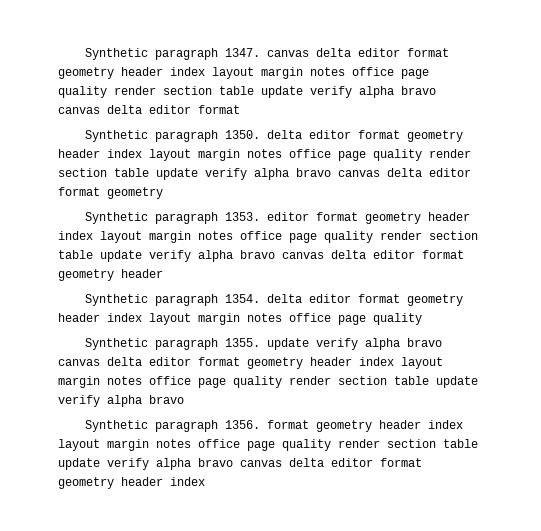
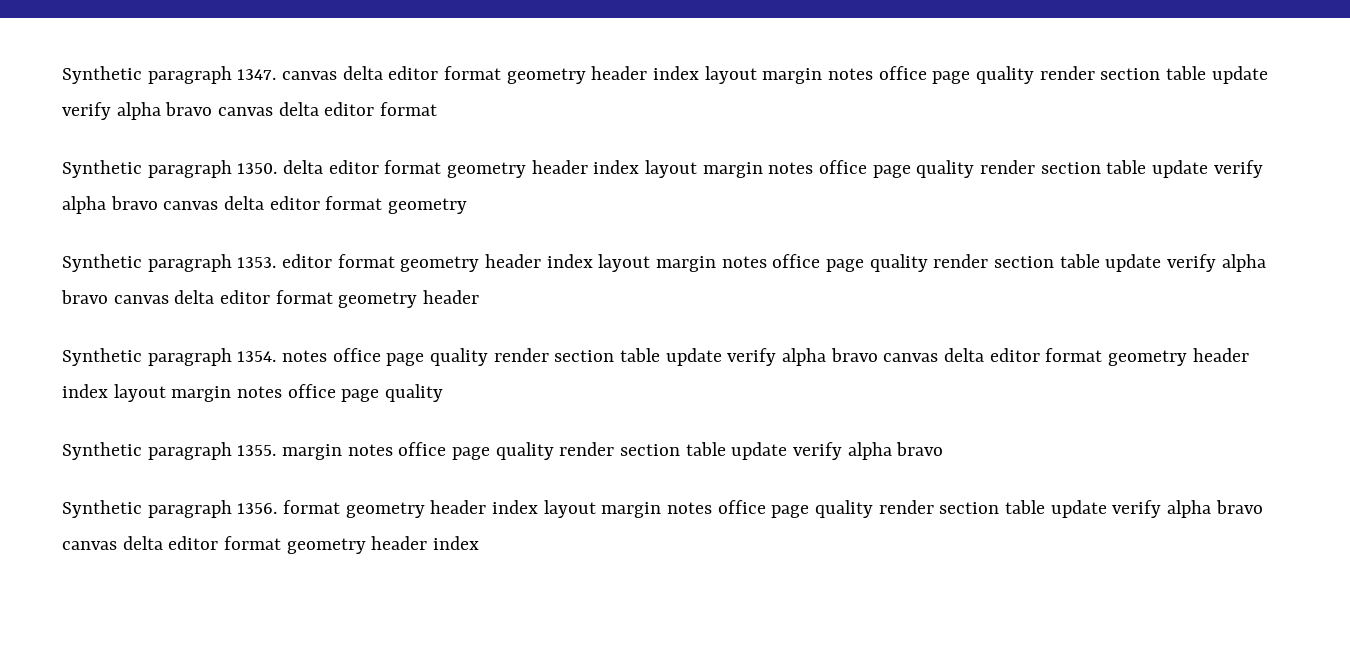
(260, 298) none -> [282,348,939,366] notes office page quality render section table update verify alpha bravo canvas
[266,338,442,350] [58,357,443,369] update verify alpha bravo canvas delta editor format geometry header index layout -> (277, 450) none

